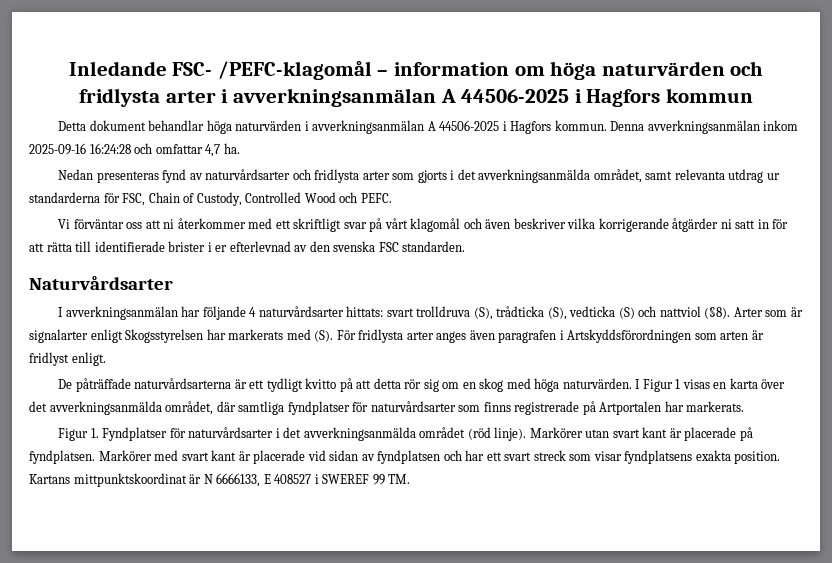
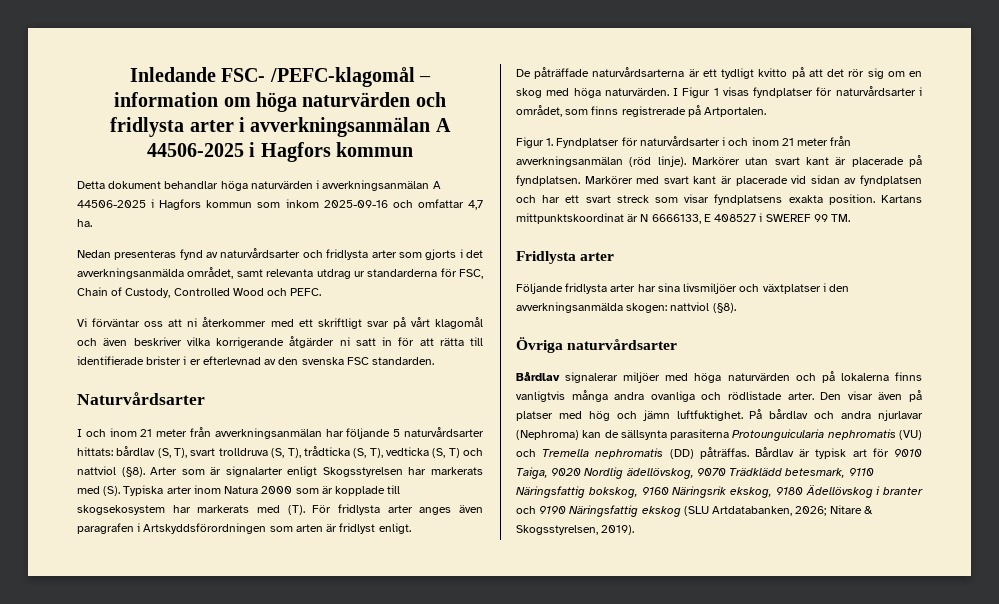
[554,120,760,134] kommun. Denna avverkningsanmälan -> [206,200,281,208] kommun som
[89,143,131,154] 16:24:28 -> (388, 204) none
(64, 312) none -> [85,427,211,437] och inom 21 meter från
[249,307,257,317] 4 -> [393,429,401,437] 5
[386,306,635,320] svart trolldruva (S), trådticka (S), vedticka (S) -> [116,446,460,458] bårdlav (S, T), svart trolldruva (S, T), trådticka (S, T), vedticka (S, T)
(334, 336) none -> [123,485,401,496] [77,505,305,515] Typiska arter inom Natura 2000 som är kopplade till skogsekosystem har markerats med (T).
[373,378,401,389] detta -> [827,69,845,77] det
[713,378,786,389] [29,401,285,415] en karta över det avverkningsanmälda området, där samtliga -> (749, 91) none
(456, 406) none -> [919,87,922,96] [516,105,562,117] i området,
[599,401,745,415] Artportalen har markerats. -> [704,107,767,117] Artportalen.
[283,427,466,441] det avverkningsanmälda området -> [728,136,852,146] [516,156,623,167] och inom 21 meter från avverkningsanmälan
(411, 479) none -> [516,251,615,264] [516,283,850,294] [516,302,736,313] [516,337,678,353] [516,371,922,383] [516,390,923,402] [516,409,923,421] [516,429,922,441] [516,447,922,459] [516,467,874,479] [516,485,923,498] [516,505,873,517] [516,525,635,535] // Fridlysta arter // Följande fridlysta arter har sina livsmiljöer och växtplatser i den avverkningsanmälda skogen: nattviol (§8). // Övriga naturvårdsarter // Bårdlav signalerar miljöer med höga naturvärden och på lokalerna finns vanligtvis många andra ovanliga och rödlistade arter. Den visar även på platser med hög och jämn luftfuktighet. På bårdlav och andra njurlavar (Nephroma) kan de sällsynta parasiterna Protounguicularia nephromatis (VU) och Tremella nephromatis (DD) påträffas. Bårdlav är typisk art för 9010 Taiga, 9020 Nordlig ädellövskog, 9070 Trädklädd betesmark, 9110 Näringsfattig bokskog, 9160 Näringsrik ekskog, 9180 Ädellövskog i branter och 9190 Näringsfattig ekskog (SLU Artdatabanken, 2026; Nitare & Skogsstyrelsen, 2019).

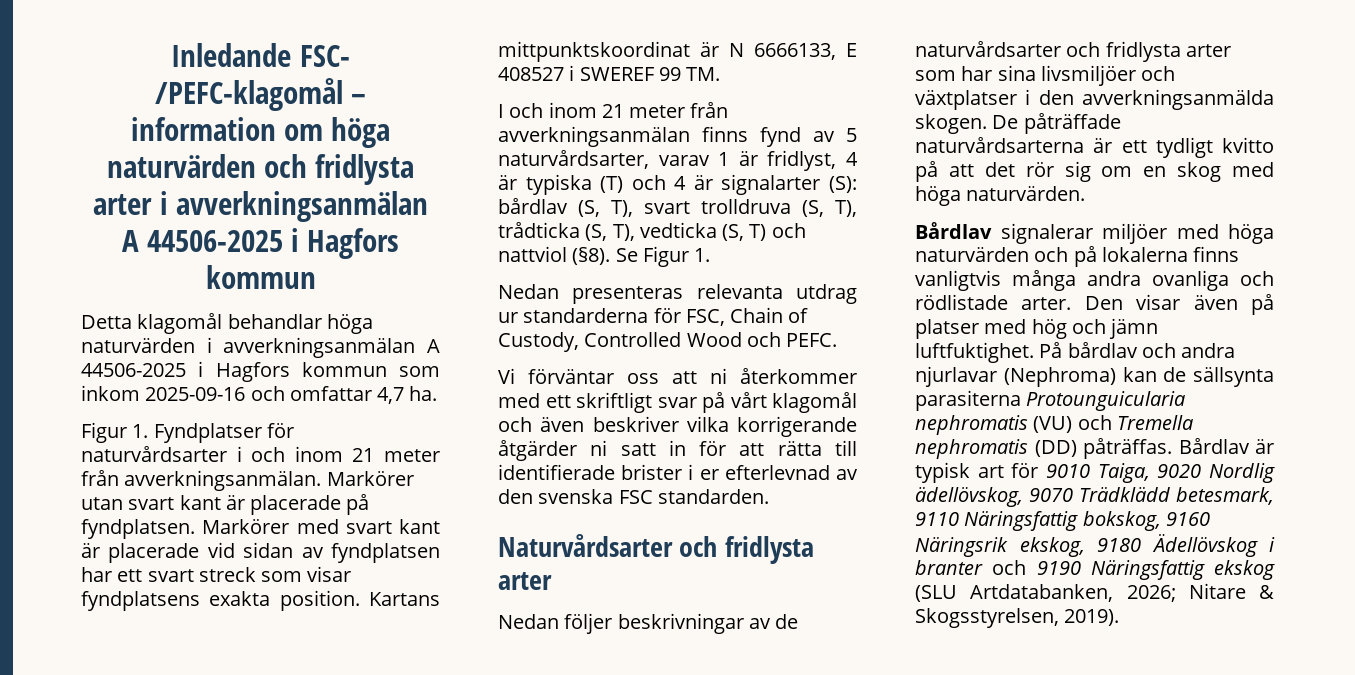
[108,181,162,189] dokument -> [137,313,223,334] klagomål
[77,248,484,260] [77,267,263,279] Nedan presenteras fynd av naturvårdsarter och fridlysta arter som gjorts i det avverkningsanmälda området, samt -> [81,422,294,443] [81,446,440,462] [81,470,414,491] [81,494,370,515] [81,519,440,539] [81,542,440,563] [81,566,352,582] [81,590,440,611] [498,41,857,62] [498,65,721,81] [498,102,729,118] [498,126,857,147] [498,150,858,171] [498,174,857,195] [498,198,857,217] [498,222,806,241] [498,246,711,267] [498,284,684,304] Figur 1. Fyndplatser för naturvårdsarter i och inom 21 meter från avverkningsanmälan. Markörer utan svart kant är placerade på fyndplatsen. Markörer med svart kant är placerade vid sidan av fyndplatsen har ett svart streck som visar fyndplatsens exakta position. Kartans mittpunktskoordinat är N 6666133, E 408527 i SWEREF 99 TM. // I och inom 21 meter från avverkningsanmälan finns fynd av 5 naturvårdsarter, varav 1 är fridlyst, 4 är typiska (T) och 4 är signalarter (S): bårdlav (S, T), svart trolldruva (S, T), trådticka (S, T), vedticka (S, T) och nattviol (§8). Se Figur 1. // Nedan presenteras
[77,427,485,439] [77,446,483,458] [77,466,483,477] [77,485,401,496] [77,504,483,515] [77,523,411,534] // I och inom 21 meter från avverkningsanmälan har följande 5 naturvårdsarter hittats: bårdlav (S, T), svart trolldruva (S, T), trådticka (S, T), vedticka (S, T) och nattviol (§8). Arter som är signalarter enligt Skogsstyrelsen har markerats med (S). Typiska arter inom Natura 2000 som är kopplade till skogsekosystem har markerats med (T). För fridlysta arter anges även paragrafen i Artskyddsförordningen som arten är fridlyst enligt. // -> [679,536,814,564] [498,572,552,590] [498,613,799,634] [915,41,1231,62] [915,65,1176,86] [915,89,1274,110] [915,114,987,134] och fridlysta arter // Nedan följer beskrivningar av de naturvårdsarter och fridlysta arter som har sina livsmiljöer och växtplatser i den avverkningsanmälda skogen.
[673,86,922,98] [516,105,767,117] [516,136,852,148] [516,155,922,167] [516,175,922,186] [516,194,922,205] [516,213,851,224] [516,251,615,264] [516,283,850,294] [516,302,736,313] [516,337,678,353] I Figur 1 visas fyndplatser för naturvårdsarter i området, som finns registrerade på Artportalen. // Figur 1. Fyndplatser för naturvårdsarter i och inom 21 meter från avverkningsanmälan (röd linje). Markörer utan svart kant är placerade på fyndplatsen. Markörer med svart kant är placerade vid sidan av fyndplatsen och har ett svart streck som visar fyndplatsens exakta position. Kartans mittpunktskoordinat är N 6666133, E 408527 i SWEREF 99 TM. // Fridlysta arter // Följande fridlysta arter har sina livsmiljöer och växtplatser i den avverkningsanmälda skogen: nattviol (§8). // Övriga naturvårdsarter -> (1086, 193) none

